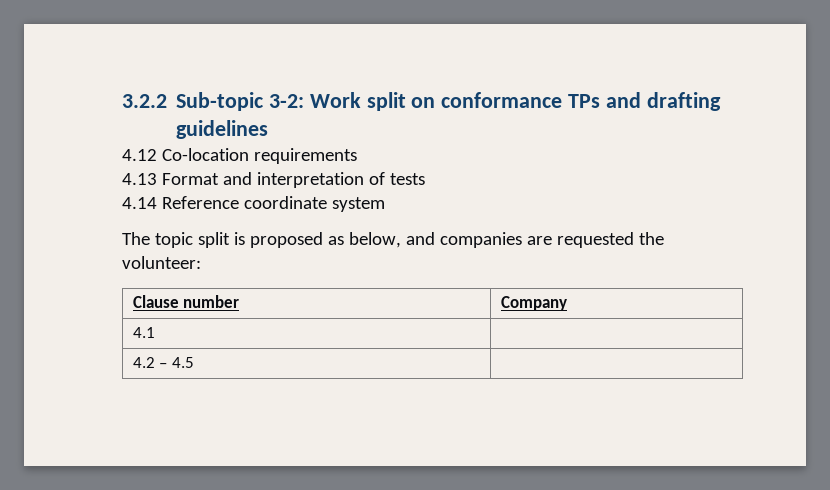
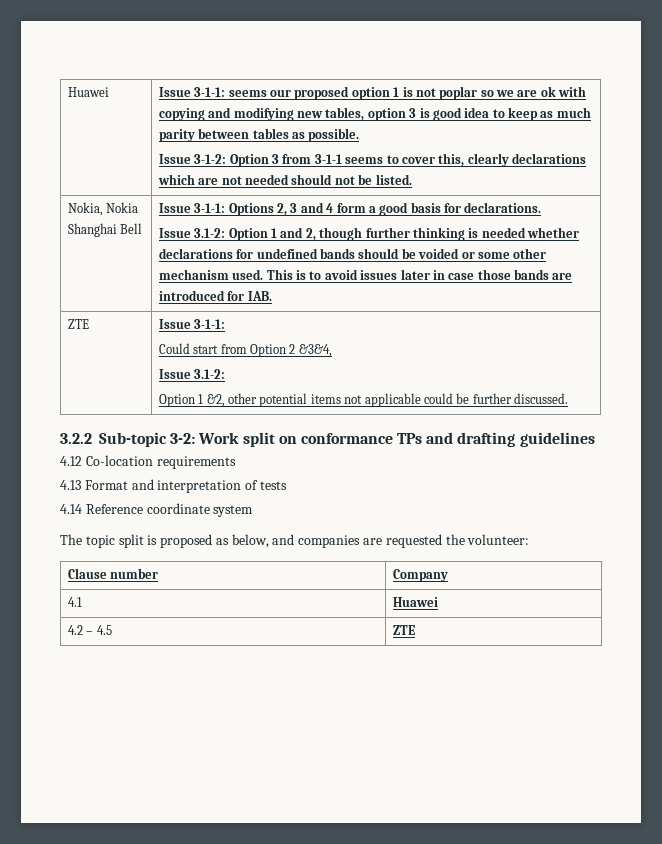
(122, 101) none -> [67,87,109,97] [158,86,587,100] [158,107,591,121] [158,128,360,142] [158,153,587,167] [157,174,412,185] [67,202,139,216] [67,223,143,237] [158,202,542,216] [158,227,580,241] [158,248,547,259] [158,269,573,280] [158,290,272,301] [67,319,89,329] [158,319,226,329] [158,343,332,357] [158,369,226,379] [158,393,569,407] Huawei | Issue 3-1-1: seems our proposed option 1 is not poplar so we are ok with copying and modifying new tables, option 3 is good idea to keep as much parity between tables as possible. // Issue 3-1-2: Option 3 from 3-1-1 seems to cover this, clearly declarations which are not needed should not be listed. // Nokia, Nokia Shanghai Bell | Issue 3-1-1: Options 2, 3 and 4 form a good basis for declarations. // Issue 3.1-2: Option 1 and 2, though further thinking is needed whether declarations for undefined bands should be voided or some other mechanism used. This is to avoid issues later in case those bands are introduced for IAB. // ZTE | Issue 3-1-1: // Could start from Option 2 &3&4, // Issue 3.1-2: // Option 1 &2, other potential items not applicable could be further discussed. //
(155, 332) none -> [392,597,438,607] Huawei
(194, 362) none -> [392,625,415,635] ZTE

